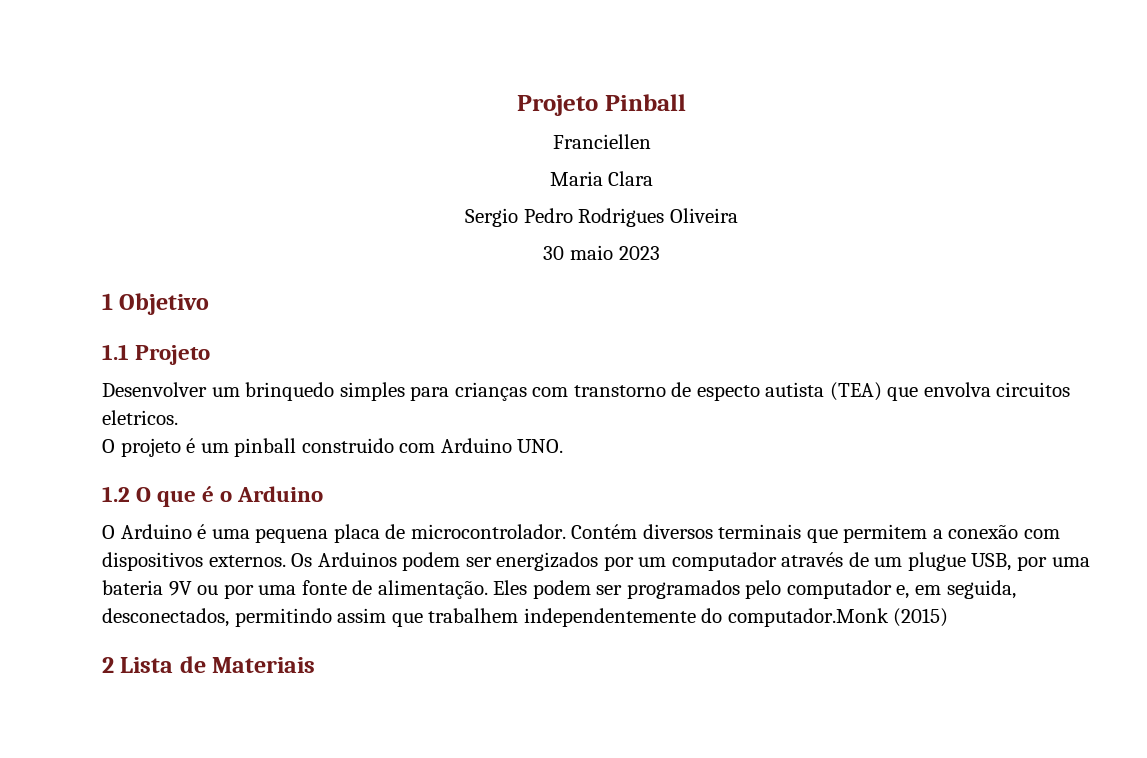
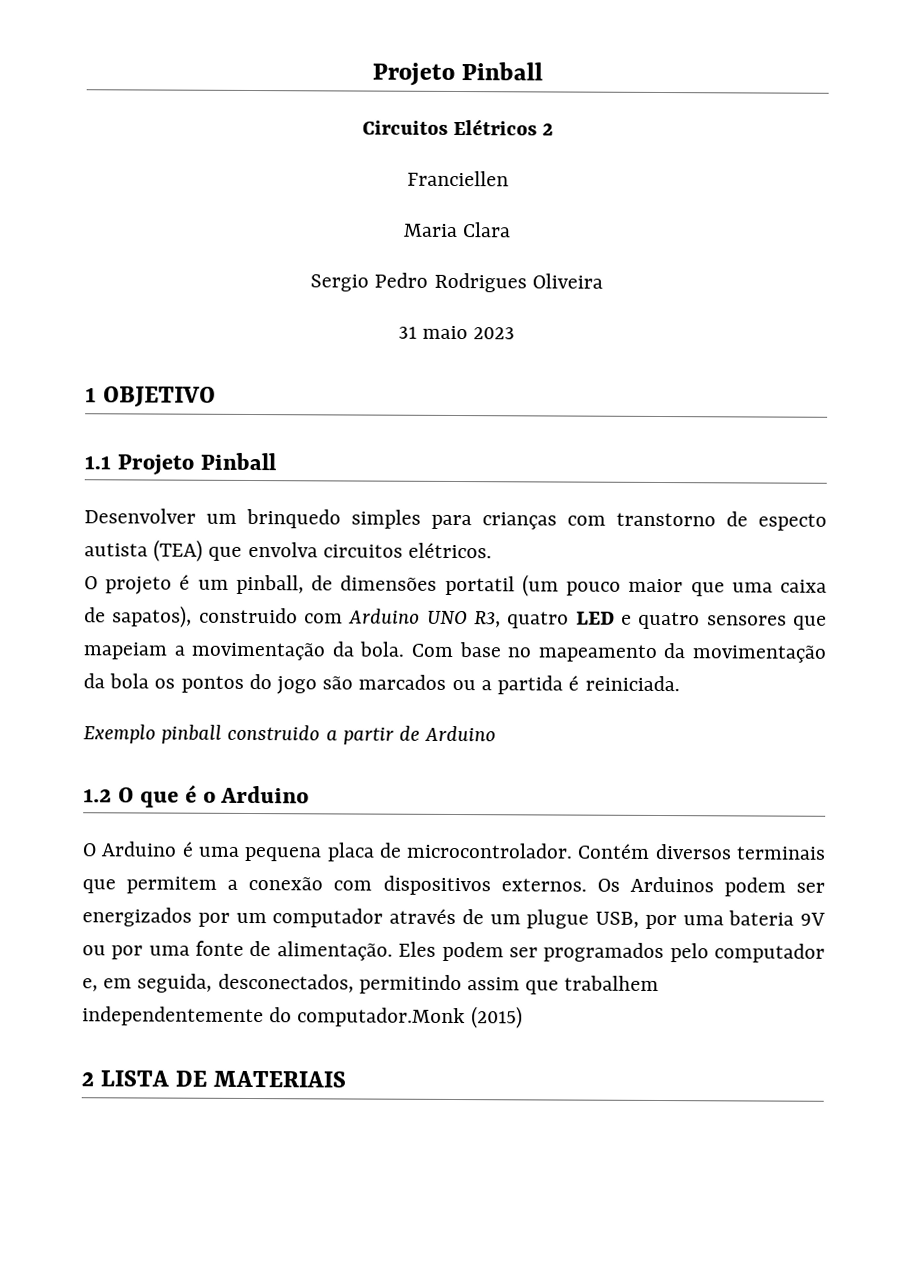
[517,94,686,116] Projeto Pinball -> [371,62,544,86] [361,118,554,136] Projeto Pinball // Circuitos Elétricos 2
[543,246,565,260] 30 -> [397,326,417,339] 31
[119,293,210,315] Objetivo -> [103,386,217,408] OBJETIVO
(211, 355) none -> [199,452,276,471] Pinball
[102,410,178,425] eletricos. -> [408,542,493,559] elétricos.
[234,438,564,457] pinball construido com Arduino UNO. -> [235,574,828,597] [84,605,827,630] [83,641,827,663] [83,673,680,695] [83,724,497,745] pinball, de dimensões portatil (um pouco maior que uma caixa de sapatos), construido com Arduino UNO R3, quatro LED e quatro sensores que mapeiam a movimentação da bola. Com base no mapeamento da movimentação da bola os pontos do jogo são marcados ou a partida é reiniciada. // Exemplo pinball construido a partir de Arduino
[120,656,316,673] Lista de Materiais -> [100,1070,347,1088] LISTA DE MATERIAIS

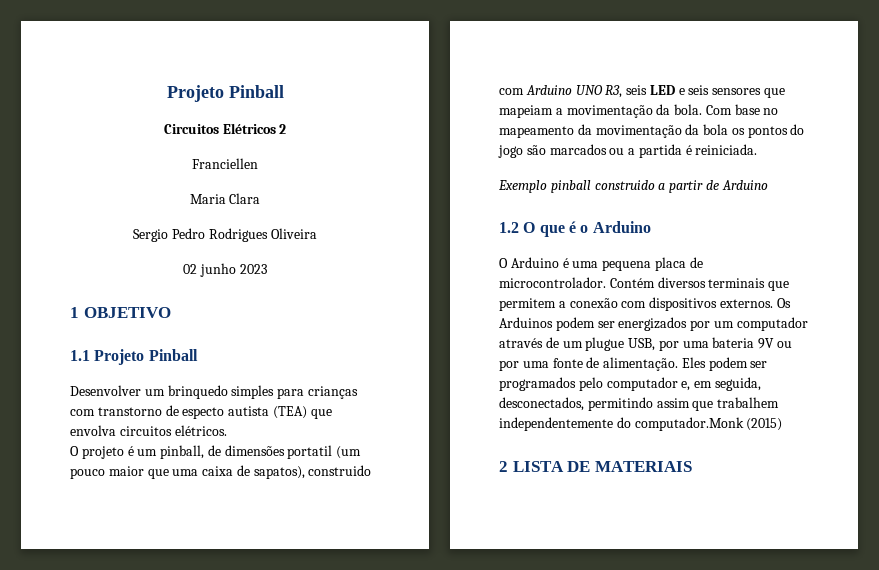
[397,325,468,340] 31 maio -> [183,263,236,277] 02 junho
[507,611,570,629] quatro -> [626,85,648,95] seis
[638,611,701,630] quatro -> [688,85,710,95] seis

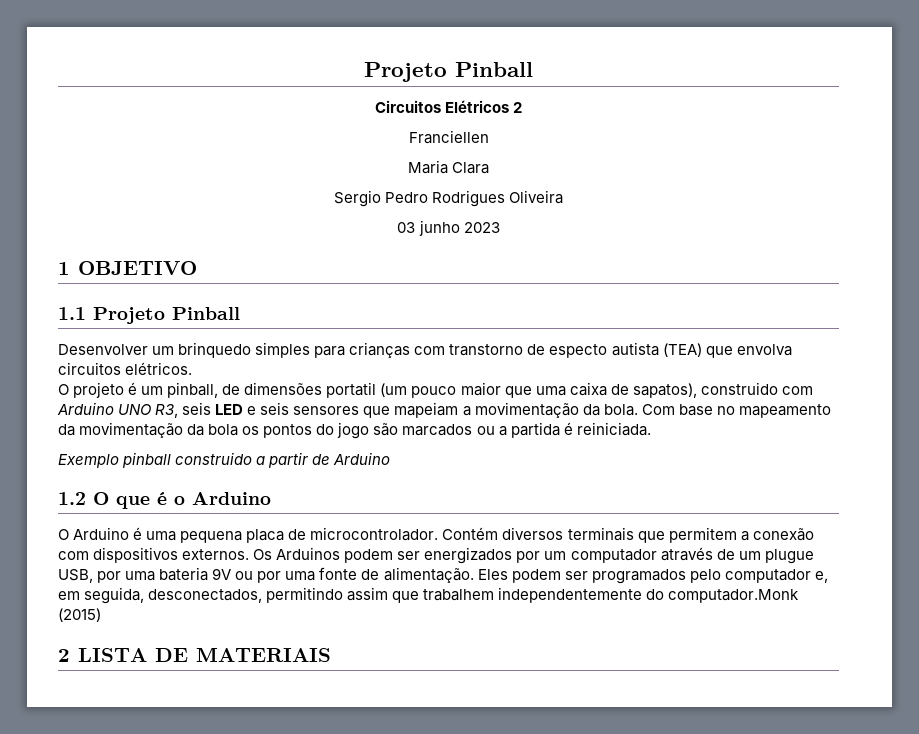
[183,264,198,274] 02 -> [397,222,416,233] 03

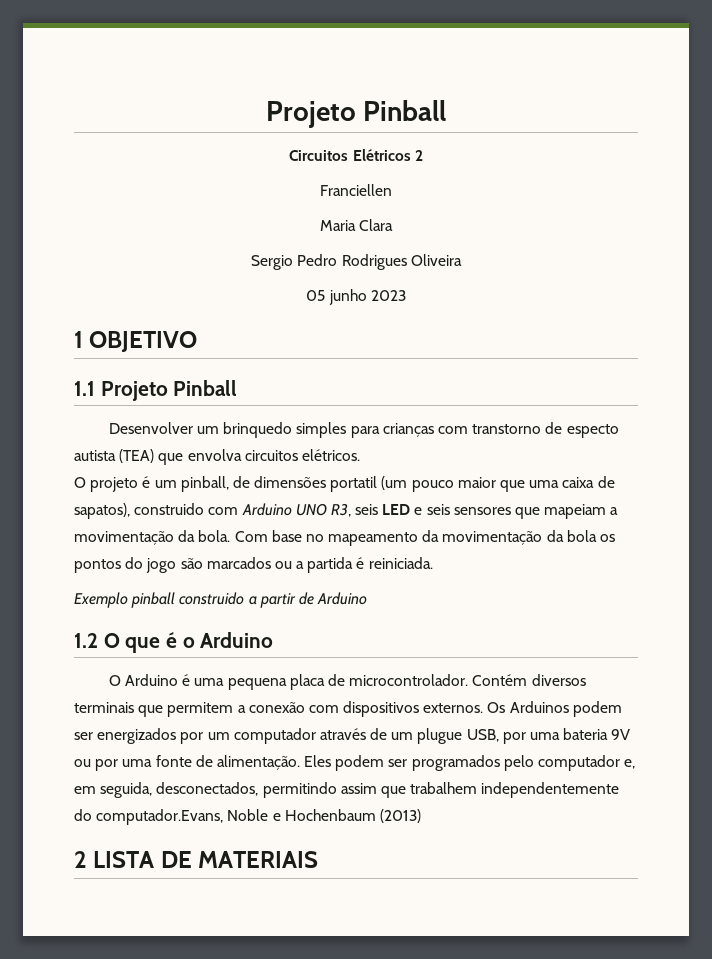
[397,222,416,233] 03 -> [306,290,326,301] 05
[668,589,800,603] [58,608,101,622] computador.Monk (2015) -> [96,809,421,825] computador.Evans, Noble e Hochenbaum (2013)

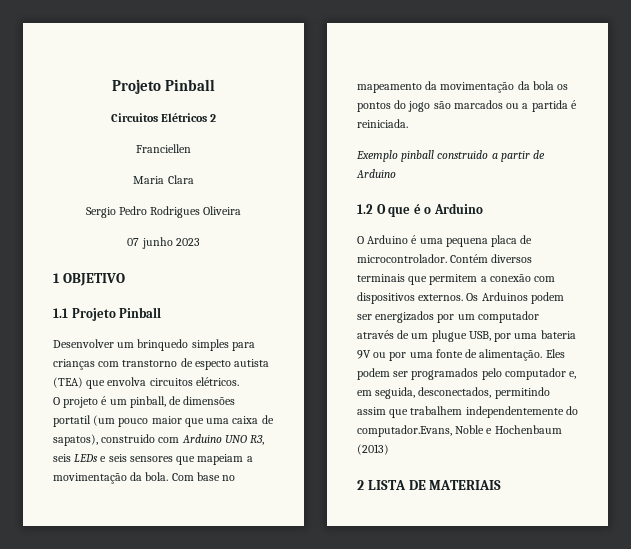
[306,290,326,301] 05 -> [127,238,140,246] 07
[382,504,411,515] LED -> [74,454,99,462] LEDs

